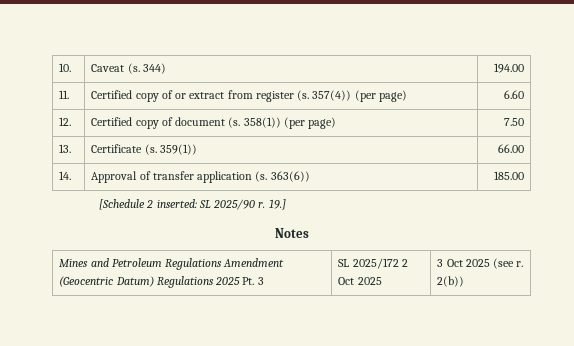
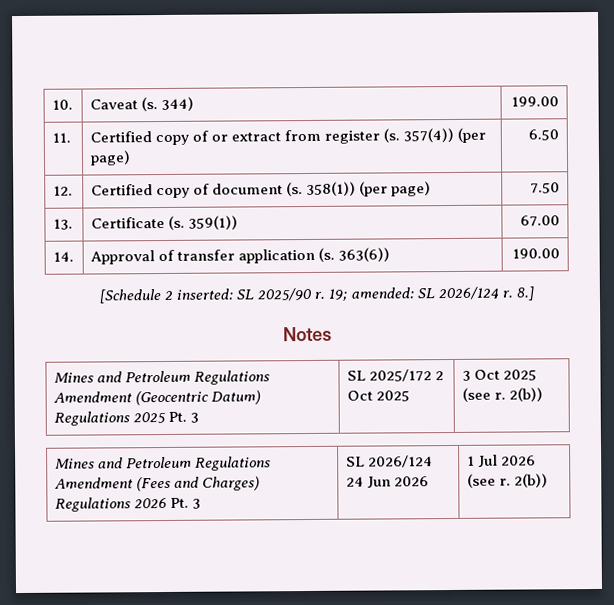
[493,63,524,73] 194.00 -> [511,96,560,107] 199.00
[503,90,524,99] 6.60 -> [528,129,560,141] 6.50
[497,144,524,153] 66.00 -> [520,215,561,227] 67.00
[493,171,524,180] 185.00 -> [512,248,561,259] 190.00
[268,199,286,210] 19.] -> [328,286,534,301] 19; amended: SL 2026/124 r. 8.]
(465, 281) none -> [54,456,271,471] [53,476,260,492] [54,497,201,512] [345,455,433,468] [345,476,429,489] [466,454,536,468] [466,473,548,488] // Mines and Petroleum Regulations Amendment (Fees and Charges) Regulations 2026 Pt. 3 | SL 2026/124 24 Jun 2026 | 1 Jul 2026 (see r. 2(b))

